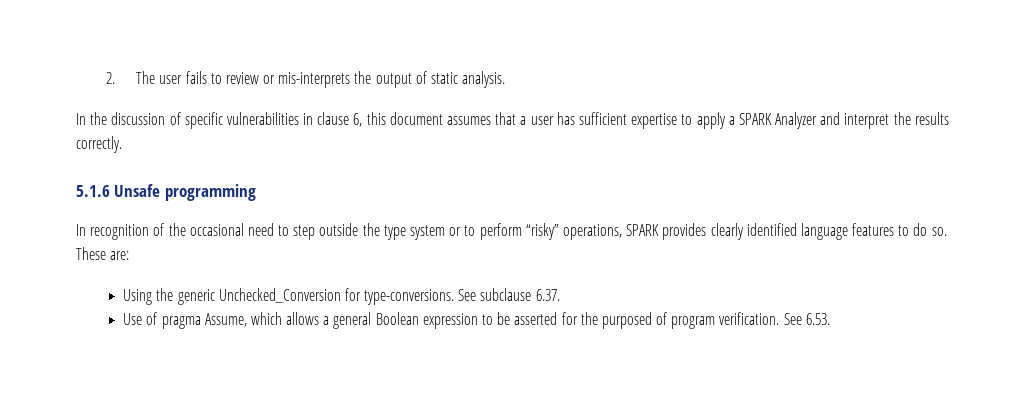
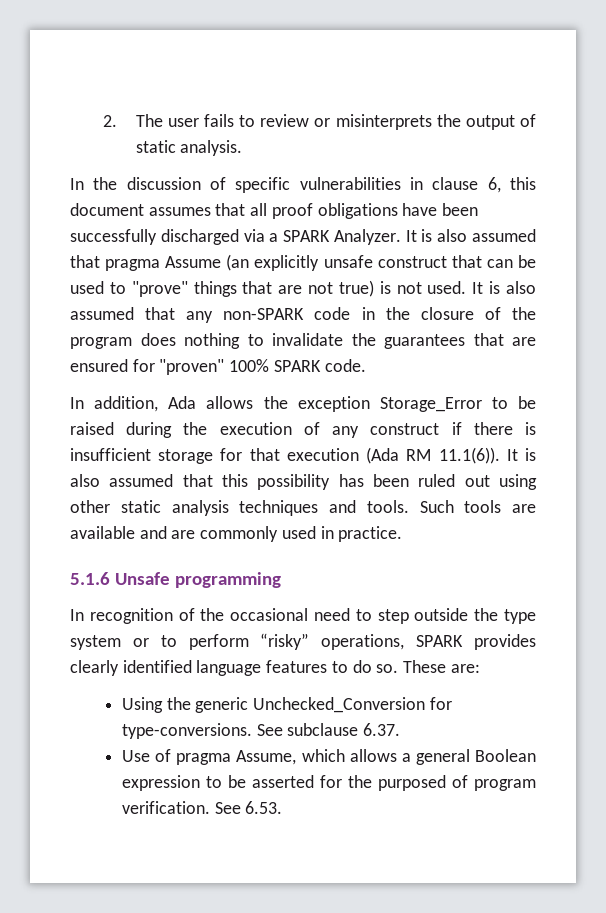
[278,72,351,88] mis-interprets -> [335,114,432,130] misinterprets
[520,112,949,129] [76,136,122,153] a user has sufficient expertise to apply a SPARK Analyzer and interpret the results correctly. -> [250,203,479,219] [70,229,536,245] [70,254,536,271] [70,280,537,297] [70,307,536,323] [70,333,536,349] [70,359,366,375] [70,396,536,412] [70,422,536,438] [70,447,536,464] [70,474,537,490] [70,500,536,516] [70,526,403,542] all proof obligations have been successfully discharged via a SPARK Analyzer. It is also assumed that pragma Assume (an explicitly unsafe construct that can be used to "prove" things that are not true) is not used. It is also assumed that any non-SPARK code in the closure of the program does nothing to invalidate the guarantees that are ensured for "proven" 100% SPARK code. // In addition, Ada allows the exception Storage_Error to be raised during the execution of any construct if there is insufficient storage for that execution (Ada RM 11.1(6)). It is also assumed that this possibility has been ruled out using other static analysis techniques and tools. Such tools are available and are commonly used in practice.

